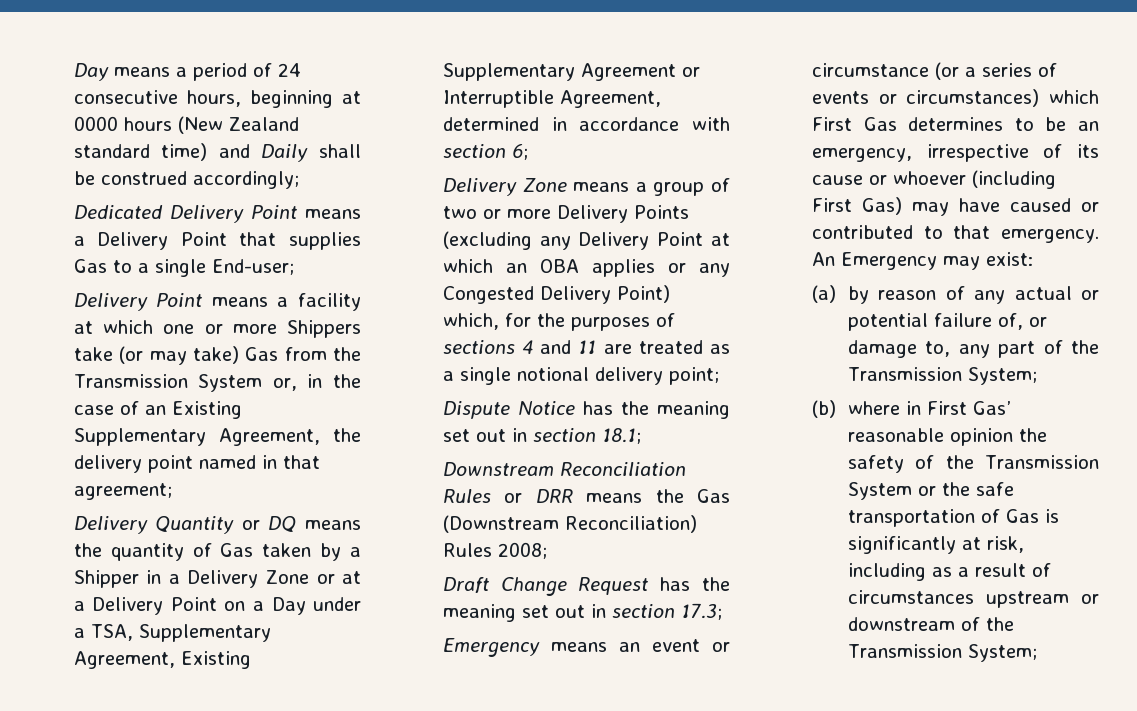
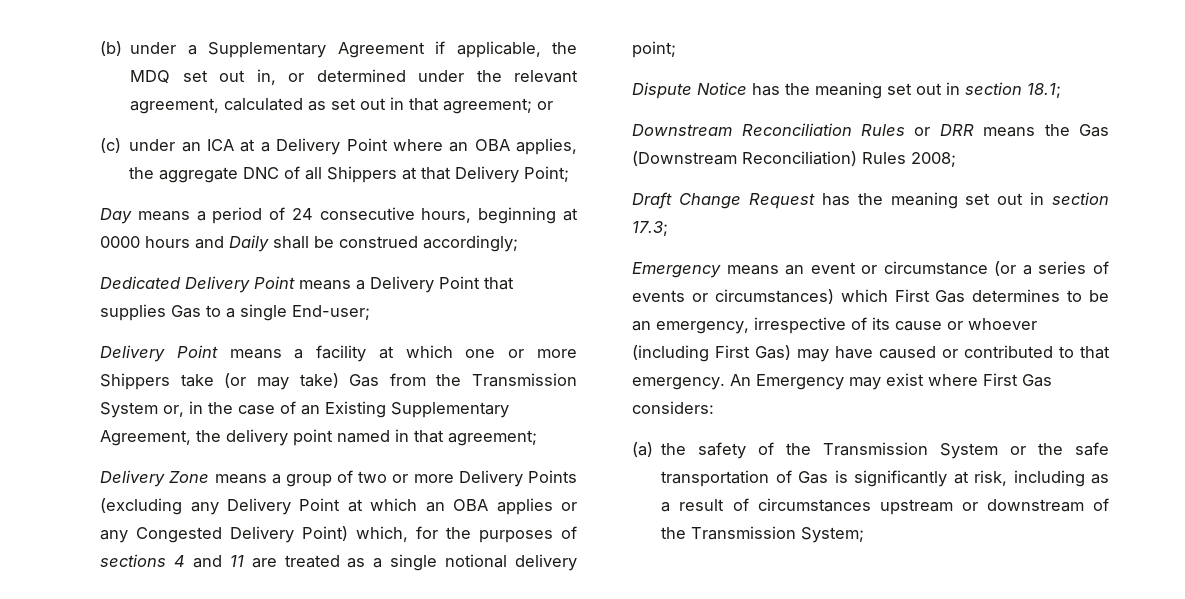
(73, 72) none -> [100,41,577,58] [130,69,579,85] [130,97,554,114] [100,138,577,155] [129,166,570,183] (b) under a Supplementary Agreement if applicable, the MDQ set out in, or determined under the relevant agreement, calculated as set out in that agreement; or // (c) under an ICA at a Delivery Point where an OBA applies, the aggregate DNC of all Shippers at that Delivery Point; //
[177,116,299,134] [73,143,208,161] (New Zealand standard time) -> (191, 242) none
[73,516,361,534] [73,543,361,561] [73,570,361,588] [73,597,361,615] [73,624,271,642] [73,651,251,669] [442,63,700,81] [442,90,661,108] [442,117,730,131] [442,144,528,160] // Delivery Quantity or DQ means the quantity of Gas taken by a Shipper in a Delivery Zone or at a Delivery Point on a Day under a TSA, Supplementary Agreement, Existing Supplementary Agreement or Interruptible Agreement, determined in accordance with section 6; -> (538, 438) none
[985,252,1033,266] [811,285,1099,304] [847,313,1047,331] [847,340,1099,358] [847,367,1037,385] [811,400,1011,418] [847,428,1013,446] exist: // (a) by reason of any actual or potential failure of, or damage to, any part of the Transmission System; // (b) where in First Gas’ reasonable opinion -> [886,373,1053,387] [632,401,715,414] [632,442,654,457] exist where First Gas considers: // (a)

